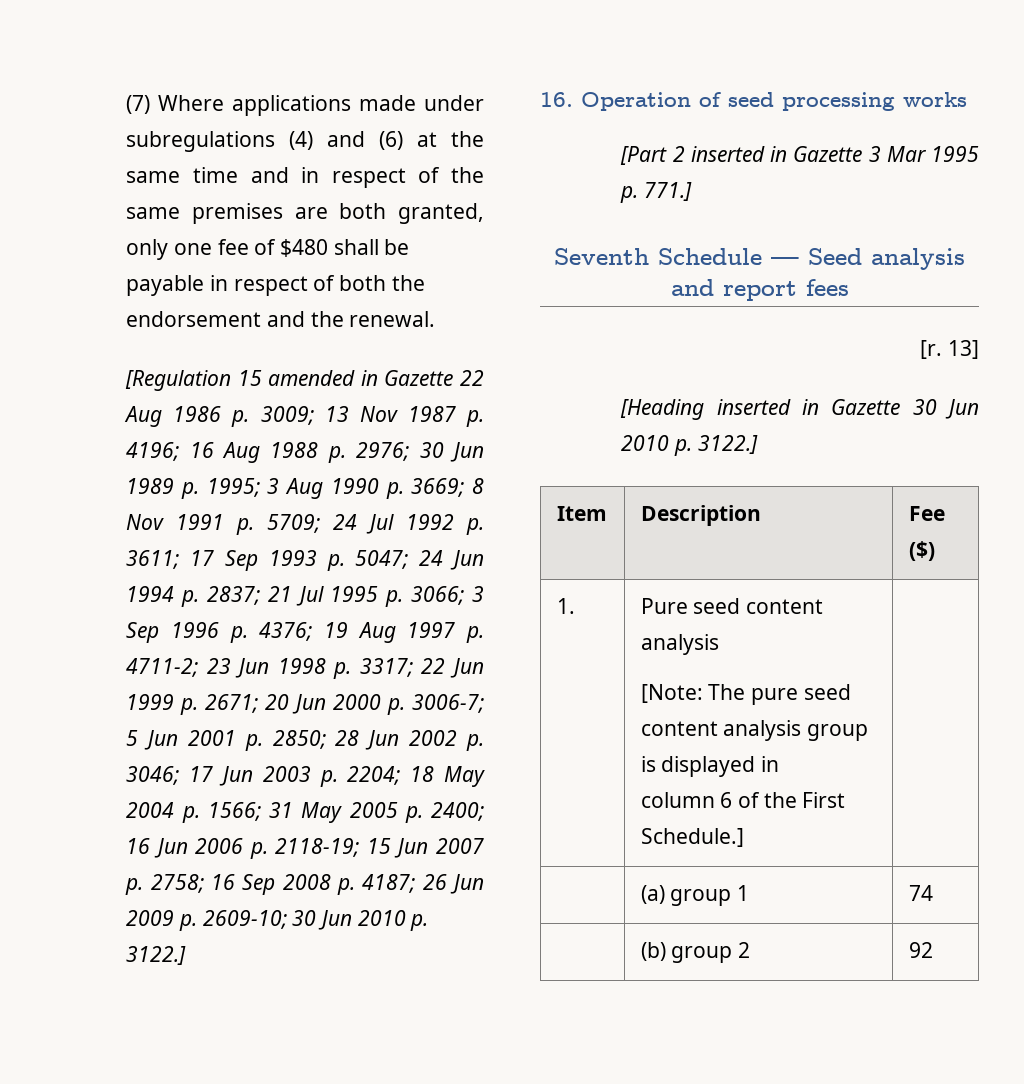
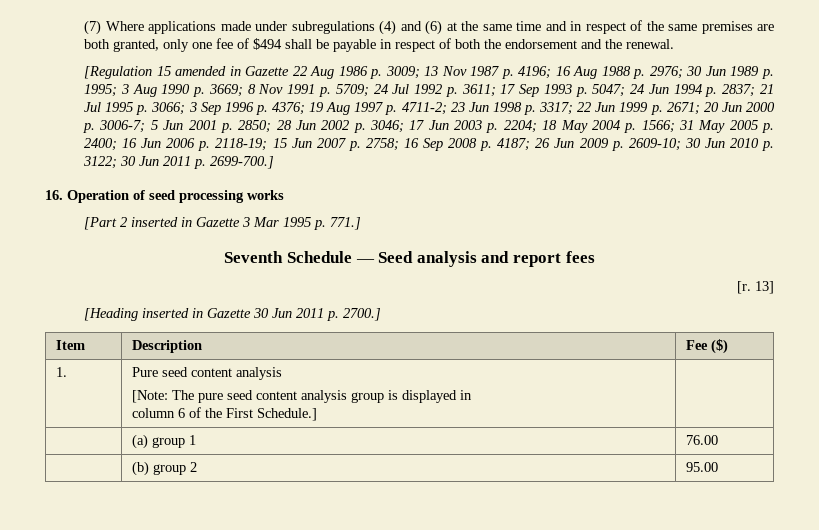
[279,239,328,257] $480 -> [253,38,283,50] $494
[126,946,187,965] 3122.] -> [83,156,275,169] 3122; 30 Jun 2011 p. 2699-700.]
[621,435,758,456] 2010 p. 3122.] -> [296,308,382,321] 2011 p. 2700.]
[908,885,933,901] 74 -> [685,435,718,445] 76.00
[908,942,933,958] 92 -> [685,462,718,472] 95.00

